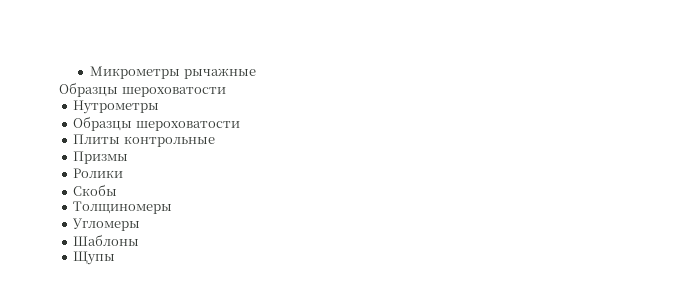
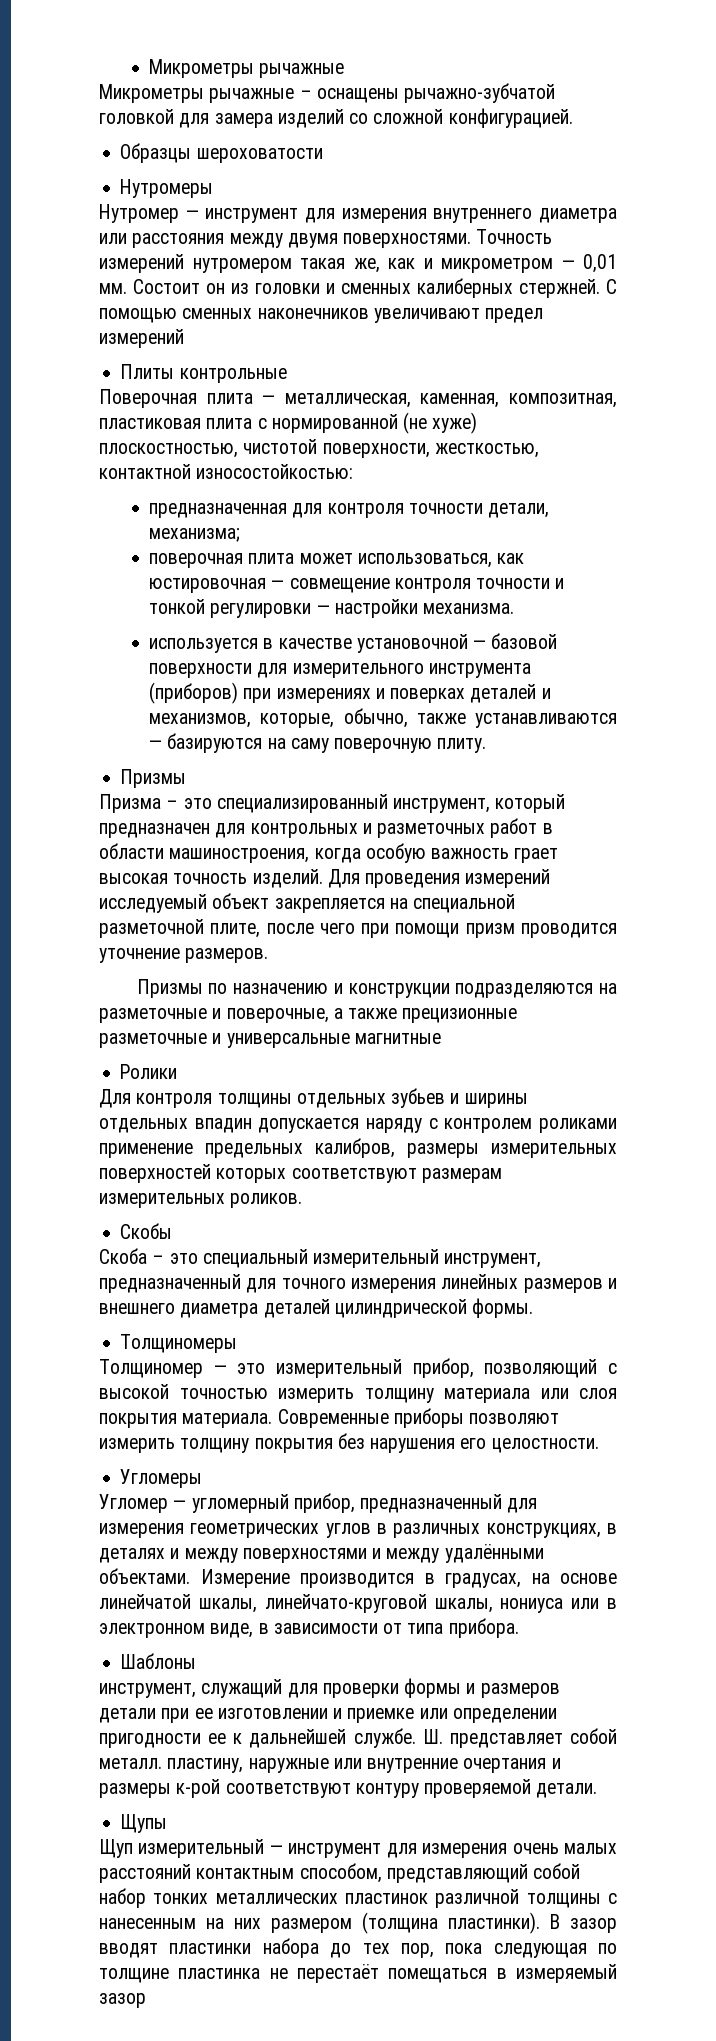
[59,82,226,97] [73,100,160,114] [73,116,240,131] [73,134,215,147] [73,151,129,164] [73,168,124,178] [73,184,118,196] [73,201,173,214] [72,218,141,231] [73,234,140,246] [73,251,116,265] Образцы шероховатости // Нутрометры // Образцы шероховатости // Плиты контрольные // Призмы // Ролики // Скобы // Толщиномеры // Угломеры // Шаблоны // Щупы -> [99,83,556,103] [99,108,573,128] [120,143,323,163] [120,179,214,198] [99,204,617,223] [99,229,553,248] [99,254,617,273] [99,278,617,298] [99,308,544,323] [99,329,184,348] [120,364,287,383] [99,389,617,408] [99,412,478,434] [99,439,539,458] [99,464,354,479] [149,503,550,518] [149,528,241,542] [149,553,525,568] [149,578,565,593] [149,599,515,618] [149,633,558,653] [149,663,531,678] [149,682,551,704] [149,708,617,728] [149,733,487,753] [120,769,187,788] [99,794,566,813] [99,818,553,838] [99,843,559,863] [99,869,551,888] [99,893,516,913] [99,919,617,938] [99,948,269,963] [136,979,617,998] [99,1008,518,1023] [99,1033,441,1048] [120,1064,178,1079] [99,1088,528,1108] [99,1118,617,1133] [99,1138,617,1158] [99,1164,502,1183] [99,1193,303,1208] [120,1223,173,1239] [99,1248,542,1268] [99,1274,617,1293] [99,1298,534,1318] [120,1334,238,1353] [99,1358,617,1378] [99,1384,617,1403] [99,1408,560,1428] [99,1433,599,1453] [120,1469,203,1488] [99,1493,538,1513] [99,1523,617,1538] [99,1544,544,1563] [99,1568,617,1588] [99,1594,617,1613] [99,1618,519,1638] [120,1653,197,1669] [99,1678,560,1698] [99,1708,557,1723] [99,1728,617,1748] [99,1758,561,1773] [99,1779,598,1798] [120,1814,168,1833] [99,1839,617,1858] [99,1863,581,1883] [99,1888,617,1908] [99,1912,617,1934] [99,1938,617,1958] [99,1964,617,1983] [99,1993,146,2008] Микрометры рычажные – оснащены рычажно-зубчатой головкой для замера изделий со сложной конфигурацией. // Образцы шероховатости // Нутромеры // Нутромер — инструмент для измерения внутреннего диаметра или расстояния между двумя поверхностями. Точность измерений нутромером такая же, как и микрометром — 0,01 мм. Состоит он из головки и сменных калиберных стержней. С помощью сменных наконечников увеличивают предел измерений // Плиты контрольные // Поверочная плита — металлическая, каменная, композитная, пластиковая плита с нормированной (не хуже) плоскостностью, чистотой поверхности, жесткостью, контактной износостойкостью: // предназначенная для контроля точности детали, механизма; // поверочная плита может использоваться, как юстировочная — совмещение контроля точности и тонкой регулировки — настройки механизма. // используется в качестве установочной — базовой поверхности для измерительного инструмента (приборов) при измерениях и поверках деталей и механизмов, которые, обычно, также устанавливаются — базируются на саму поверочную плиту. // Призмы // Призма – это специализированный инструмент, который предназначен для контрольных и разметочных работ в области машиностроения, когда особую важность грает высокая точность изделий. Для проведения измерений исследуемый объект закрепляется на специальной разметочной плите, после чего при помощи призм проводится уточнение размеров. // Призмы по назначению и конструкции подразделяются на разметочные и поверочные, а также прецизионные разметочные и универсальные магнитные // Ролики // Для контроля толщины отдельных зубьев и ширины отдельных впадин допускается наряду с контролем роликами применение предельных калибров, размеры измерительных поверхностей которых соответствуют размерам измерительных роликов. // Скобы // Скоба – это специальный измерительный инструмент, предназначенный для точного измерения линейных размеров и внешнего диаметра деталей цилиндрической формы. // Толщиномеры // Толщиномер — это измерительный прибор, позволяющий с высокой точностью измерить толщину материала или слоя покрытия материала. Современные приборы позволяют измерить толщину покрытия без нарушения его целостности. // Угломеры // Угломер — угломерный прибор, предназначенный для измерения геометрических углов в различных конструкциях, в деталях и между поверхностями и между удалёнными объектами. Измерение производится в градусах, на основе линейчатой шкалы, линейчато-круговой шкалы, нониуса или в электронном виде, в зависимости от типа прибора. // Шаблоны // инструмент, служащий для проверки формы и размеров детали при ее изготовлении и приемке или определении пригодности ее к дальнейшей службе. Ш. представляет собой металл. пластину, наружные или внутренние очертания и размеры к-рой соответствуют контуру проверяемой детали. // Щупы // Щуп измерительный — инструмент для измерения очень малых расстояний контактным способом, представляющий собой набор тонких металлических пластинок различной толщины с нанесенным на них размером (толщина пластинки). В зазор вводят пластинки набора до тех пор, пока следующая по толщине пластинка не перестаёт помещаться в измеряемый зазор

